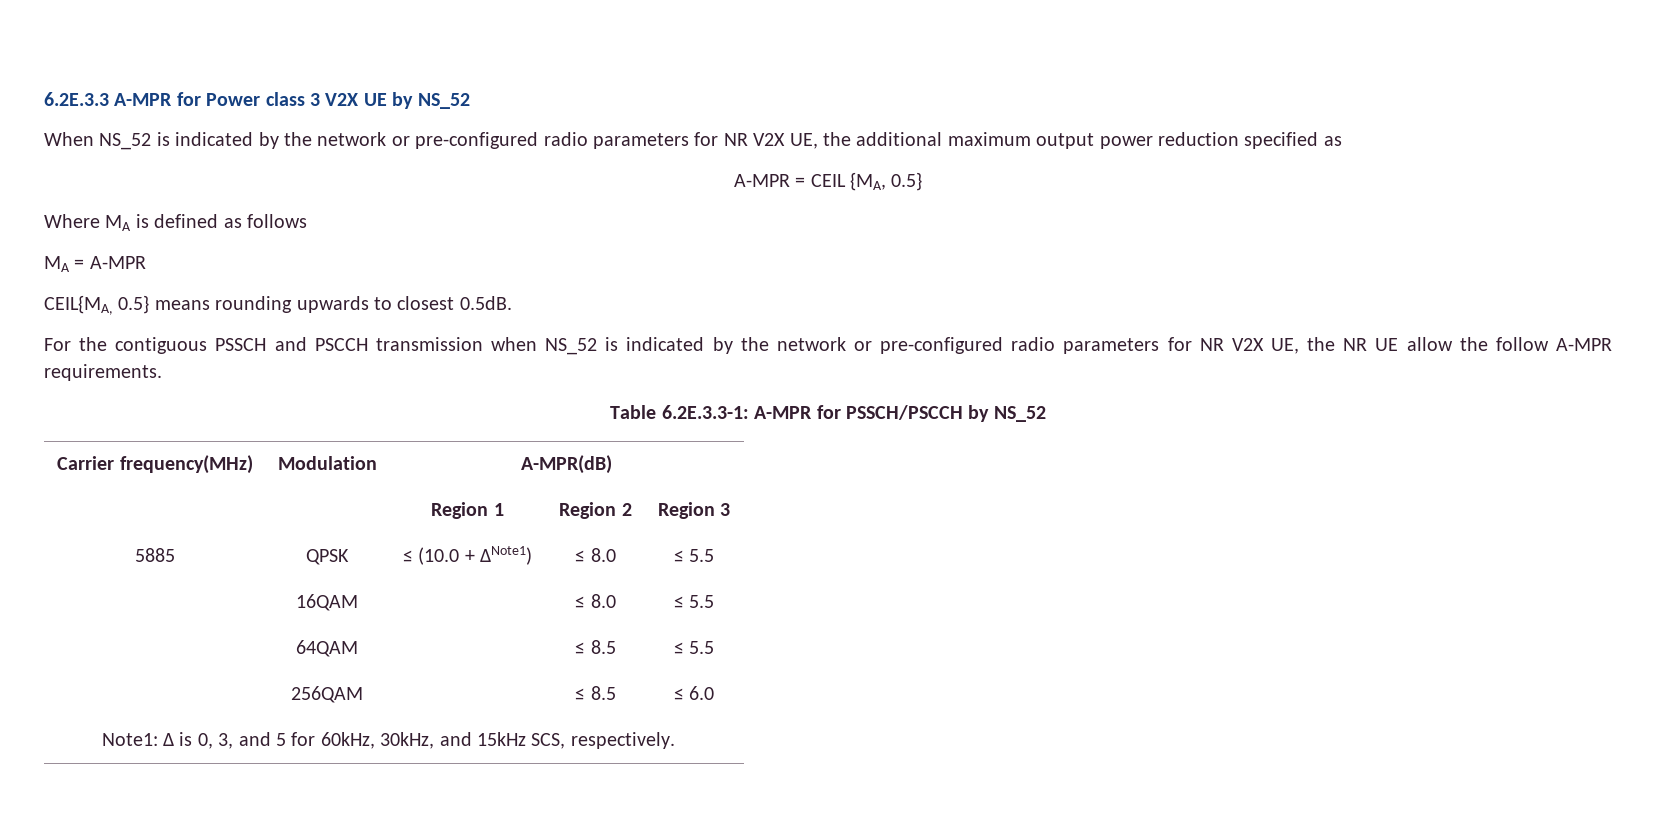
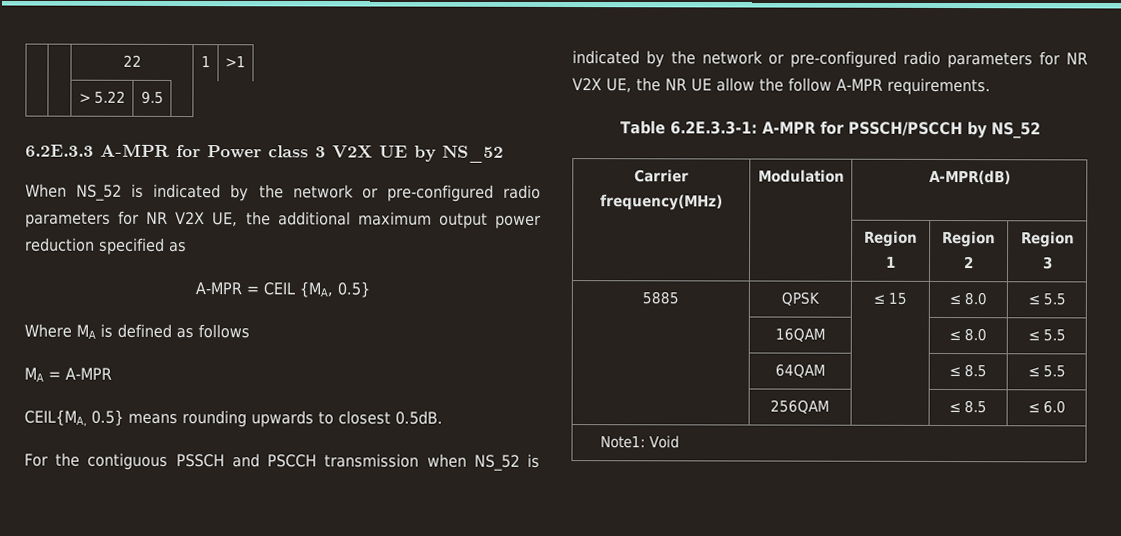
(44, 99) none -> [122,54,142,67] [200,56,211,68] [225,56,246,68] [78,90,126,104] [140,90,164,104] | | 22 | 1 | >1 // | | > 5.22 | 9.5 | //
[418,546,533,565] (10.0 + ΔNote1) -> [888,292,907,305] 15
[162,732,675,749] Δ is 0, 3, and 5 for 60kHz, 30kHz, and 15kHz SCS, respectively. -> [648,435,680,449] Void

